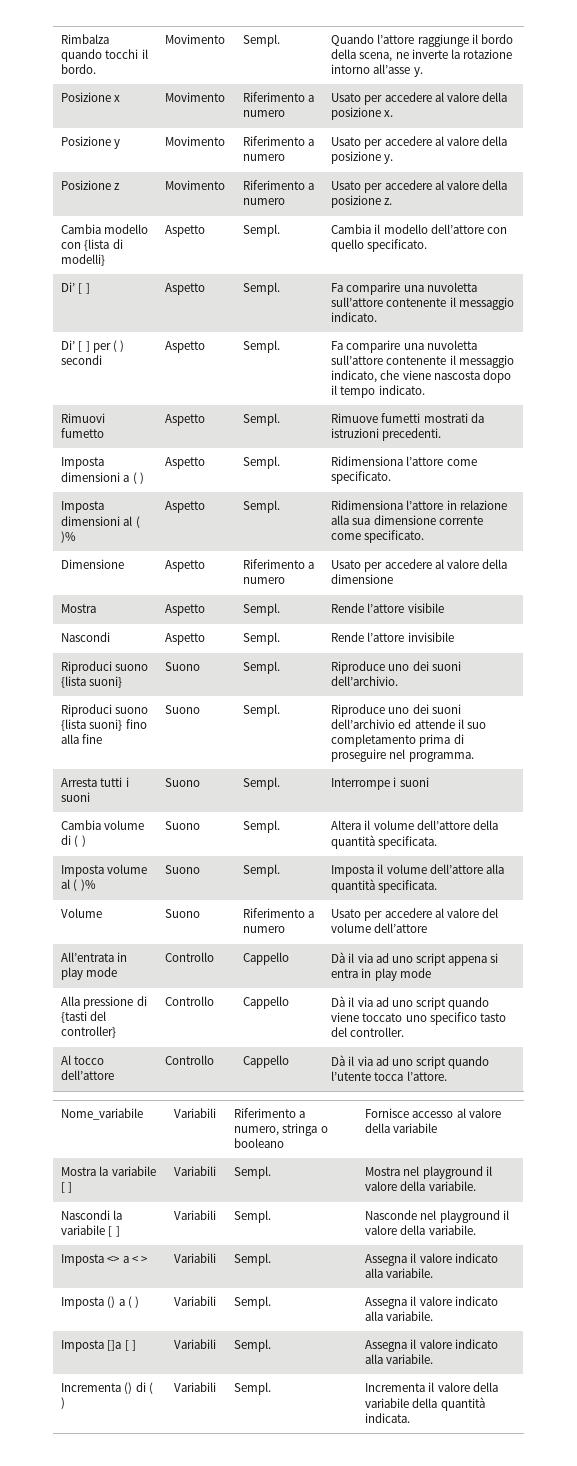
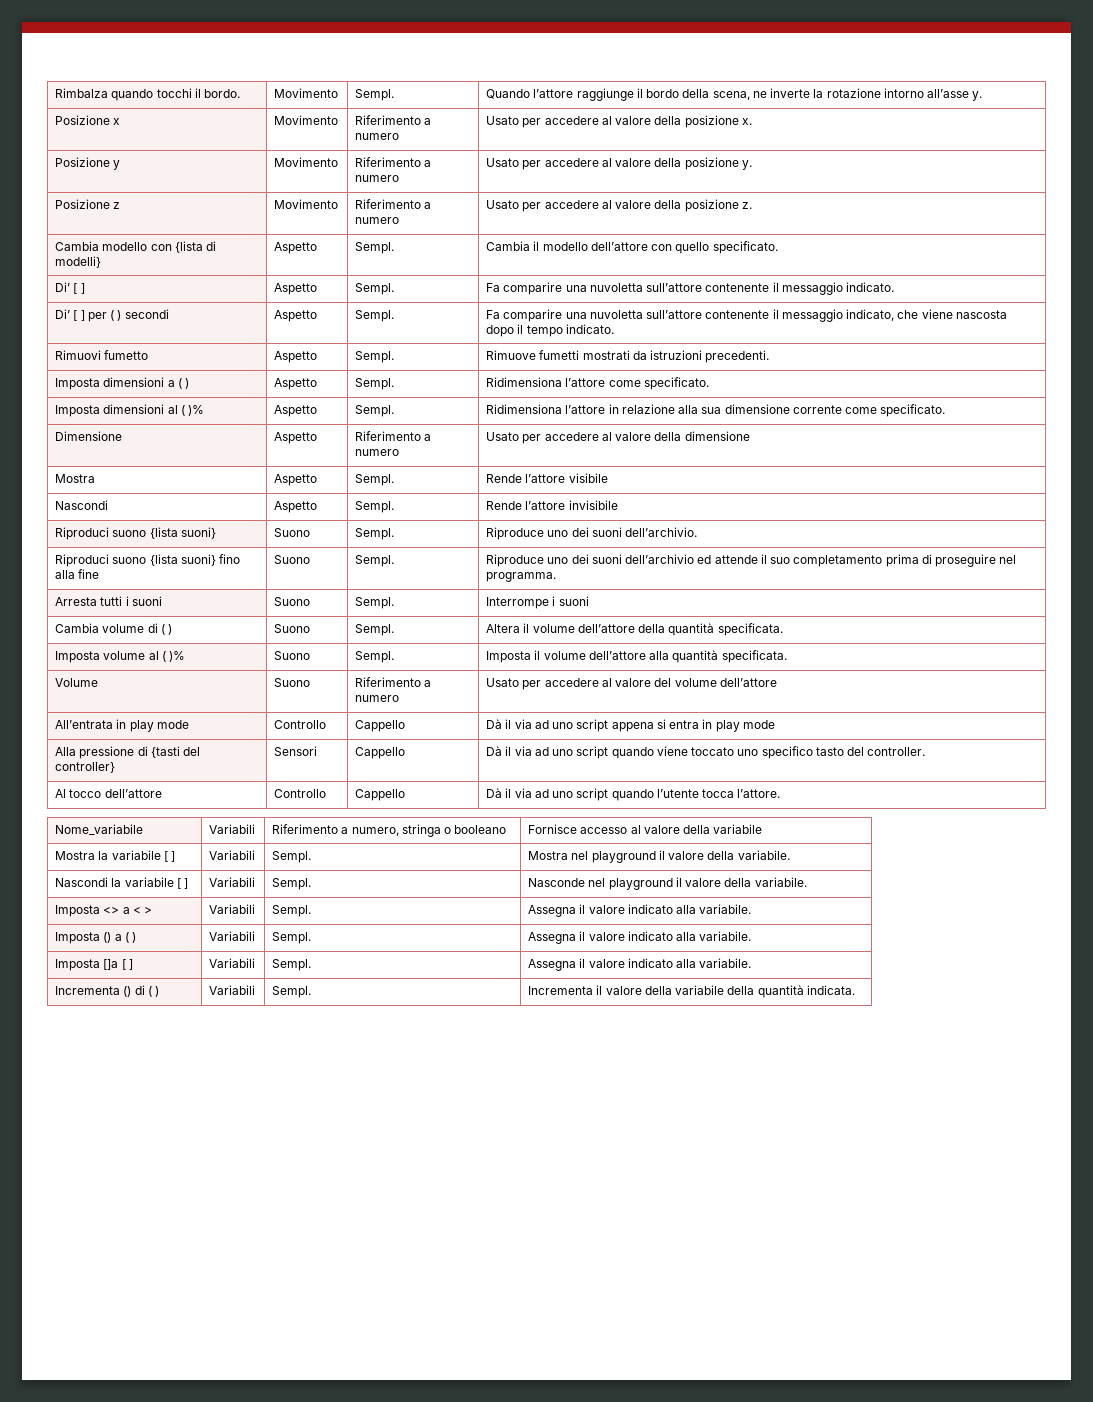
[165,996,215,1006] Controllo -> [274,746,318,756] Sensori

